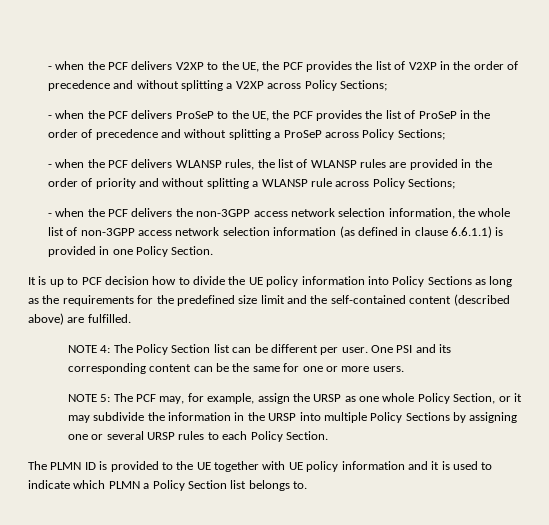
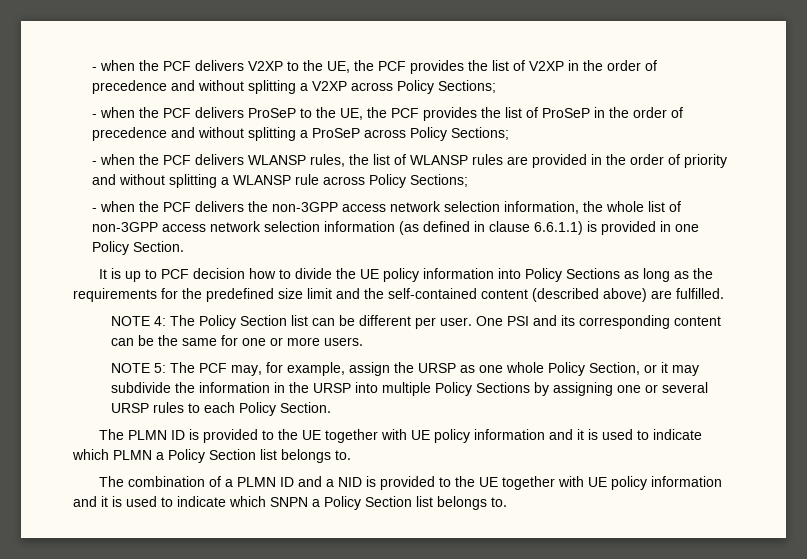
(307, 485) none -> [98,476,722,490] [73,496,507,510] // The combination of a PLMN ID and a NID is provided to the UE together with UE policy information and it is used to indicate which SNPN a Policy Section list belongs to.

